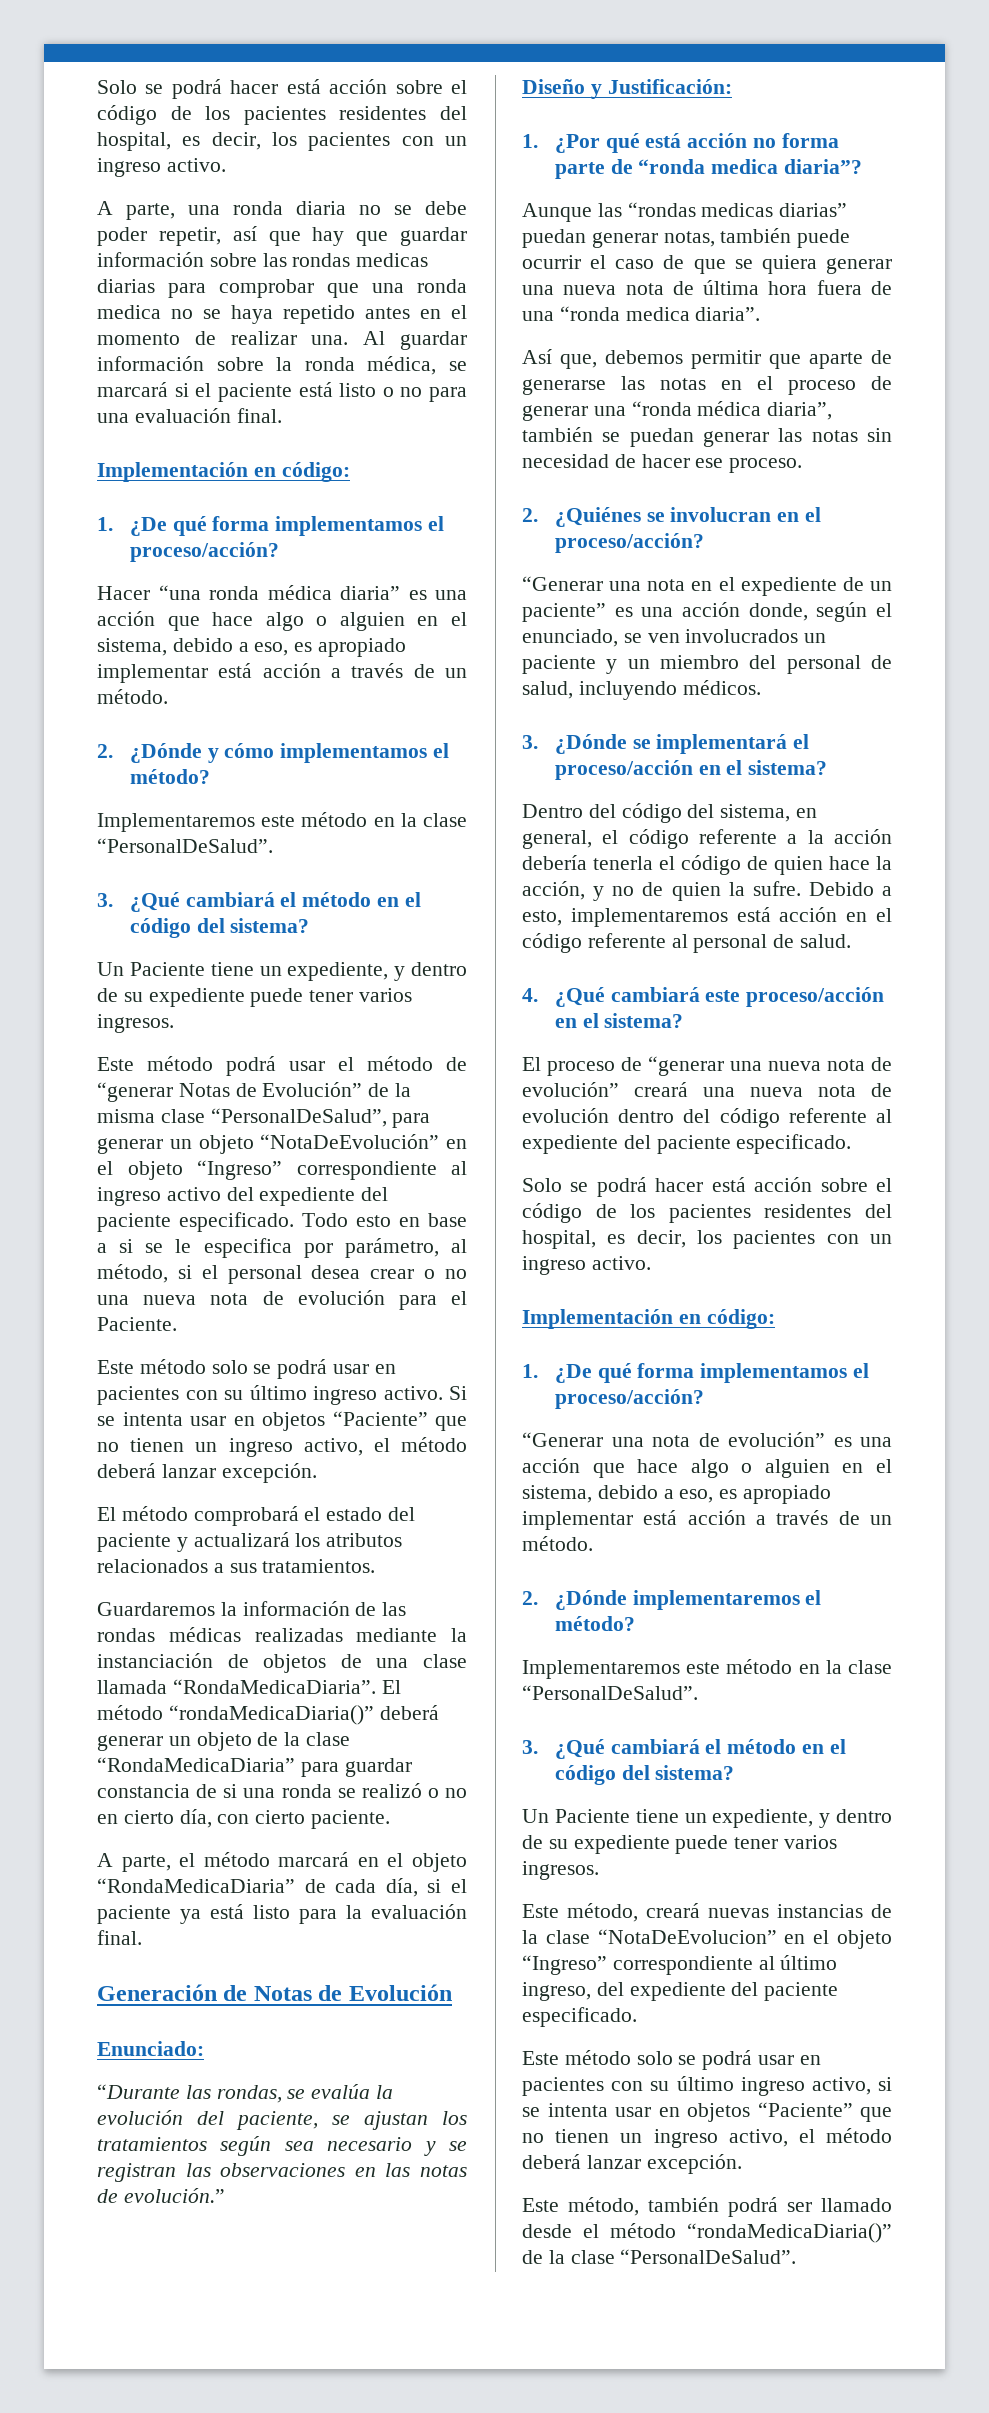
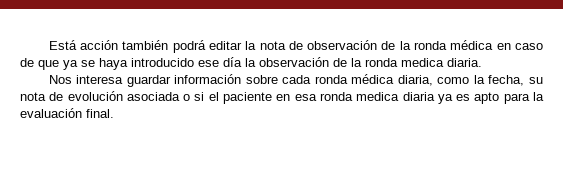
[97,79,468,99] [97,105,467,125] [97,132,467,151] [97,158,226,177] [97,201,467,220] [97,226,467,246] [97,252,429,267] [97,279,467,298] [97,305,467,324] [97,331,467,350] [97,356,468,375] [97,382,467,402] [97,408,282,423] [97,462,350,482] [97,516,445,536] [129,542,279,562] [97,585,467,600] [97,611,467,631] [97,638,407,657] [97,663,467,683] [97,689,168,704] [97,743,450,763] [129,769,210,784] [97,812,467,832] [97,838,273,853] [97,892,421,912] [129,918,310,938] [97,962,467,981] [97,988,413,1007] [97,1014,174,1033] [97,1056,467,1076] [97,1082,412,1102] [97,1108,431,1128] [97,1134,467,1154] [97,1160,467,1180] [97,1187,389,1206] [97,1212,467,1232] [97,1238,468,1258] [97,1264,467,1284] [97,1290,468,1310] [97,1317,177,1331] [97,1359,396,1379] [97,1385,467,1405] [97,1411,467,1431] [97,1437,467,1457] [97,1463,317,1483] [97,1506,416,1526] [97,1532,403,1552] [97,1559,376,1573] [97,1601,407,1616] [97,1627,467,1642] [97,1653,467,1673] [97,1679,401,1694] [97,1705,439,1725] [97,1732,351,1751] [97,1757,412,1777] [97,1783,467,1798] [97,1809,391,1829] [97,1852,467,1872] [97,1878,468,1897] [97,1904,467,1924] [97,1930,142,1945] [97,1984,452,2001] [97,2041,204,2056] [97,2084,394,2103] [97,2110,467,2130] [97,2136,467,2156] [97,2163,468,2182] [97,2188,225,2203] [522,79,732,99] [522,133,839,153] [554,159,863,179] [522,202,848,222] [522,228,851,248] [522,255,892,274] [522,280,892,295] [522,306,761,321] [522,349,892,369] [522,376,892,395] [522,401,833,421] [522,427,892,447] [522,454,803,473] [522,507,822,527] [554,533,704,553] [522,576,892,596] [522,602,892,622] [522,629,827,647] [522,655,892,674] [522,680,761,700] [522,734,810,754] [554,760,828,780] [522,803,818,823] [522,829,892,849] [522,855,892,875] [522,881,892,901] [522,907,892,927] [522,933,852,953] [522,987,885,1007] [554,1013,684,1028] [522,1056,892,1076] [522,1082,892,1097] [522,1108,892,1128] [522,1134,852,1154] [522,1177,892,1197] [522,1203,892,1223] [522,1230,892,1249] [522,1256,651,1275] [522,1309,775,1329] [522,1363,870,1383] [554,1389,704,1409] [522,1432,892,1447] [522,1458,892,1478] [522,1485,832,1504] [522,1510,892,1530] [522,1536,593,1551] [522,1590,822,1610] [554,1616,635,1631] [522,1659,892,1679] [522,1685,698,1700] [522,1739,846,1759] [554,1765,735,1785] [522,1809,892,1828] [522,1835,838,1854] [522,1861,599,1880] [522,1903,892,1922] [522,1929,892,1949] [522,1955,838,1975] [522,1982,839,2001] [522,2007,637,2027] [522,2050,821,2070] [522,2076,892,2096] [522,2102,892,2122] [522,2128,892,2148] [522,2154,742,2174] [522,2197,892,2217] [522,2223,892,2243] [522,2249,797,2264] Solo se podrá hacer está acción sobre el código de los pacientes residentes del hospital, es decir, los pacientes con un ingreso activo. // A parte, una ronda diaria no se debe poder repetir, así que hay que guardar información sobre las rondas medicas diarias para comprobar que una ronda medica no se haya repetido antes en el momento de realizar una. Al guardar información sobre la ronda médica, se marcará si el paciente está listo o no para una evaluación final. // Implementación en código: // 1. ¿De qué forma implementamos el proceso/acción? // Hacer “una ronda médica diaria” es una acción que hace algo o alguien en el sistema, debido a eso, es apropiado implementar está acción a través de un método. // 2. ¿Dónde y cómo implementamos el método? // Implementaremos este método en la clase “PersonalDeSalud”. // 3. ¿Qué cambiará el método en el código del sistema? // Un Paciente tiene un expediente, y dentro de su expediente puede tener varios ingresos. // Este método podrá usar el método de “generar Notas de Evolución” de la misma clase “PersonalDeSalud”, para generar un objeto “NotaDeEvolución” en el objeto “Ingreso” correspondiente al ingreso activo del expediente del paciente especificado. Todo esto en base a si se le especifica por parámetro, al método, si el personal desea crear o no una nueva nota de evolución para el Paciente. // Este método solo se podrá usar en pacientes con su último ingreso activo. Si se intenta usar en objetos “Paciente” que no tienen un ingreso activo, el método deberá lanzar excepción. // El método comprobará el estado del paciente y actualizará los atributos relacionados a sus tratamientos. // Guardaremos la información de las rondas médicas realizadas mediante la instanciación de objetos de una clase llamada “RondaMedicaDiaria”. El método “rondaMedicaDiaria()” deberá generar un objeto de la clase “RondaMedicaDiaria” para guardar constancia de si una ronda se realizó o no en cierto día, con cierto paciente. // A parte, el método marcará en el objeto “RondaMedicaDiaria” de cada día, si el paciente ya está listo para la evaluación final. // Generación de Notas de Evolución // Enunciado: // “Durante las rondas, se evalúa la evolución del paciente, se ajustan los tratamientos según sea necesario y se registran las observaciones en las notas de evolución.” // Diseño y Justificación: // 1. ¿Por qué está acción no forma parte de “ronda medica diaria”? // Aunque las “rondas medicas diarias” puedan generar notas, también puede ocurrir el caso de que se quiera generar una nueva nota de última hora fuera de una “ronda medica diaria”. // Así que, debemos permitir que aparte de generarse las notas en el proceso de generar una “ronda médica diaria”, también se puedan generar las notas sin necesidad de hacer ese proceso. // 2. ¿Quiénes se involucran en el proceso/acción? // “Generar una nota en el expediente de un paciente” es una acción donde, según el enunciado, se ven involucrados un paciente y un miembro del personal de salud, incluyendo médicos. // 3. ¿Dónde se implementará el proceso/acción en el sistema? // Dentro del código del sistema, en general, el código referente a la acción debería tenerla el código de quien hace la acción, y no de quien la sufre. Debido a esto, implementaremos está acción en el código referente al personal de salud. // 4. ¿Qué cambiará este proceso/acción en el sistema? // El proceso de “generar una nueva nota de evolución” creará una nueva nota de evolución dentro del código referente al expediente del paciente especificado. // Solo se podrá hacer está acción sobre el código de los pacientes residentes del hospital, es decir, los pacientes con un ingreso activo. // Implementación en código: // 1. ¿De qué forma implementamos el proceso/acción? // “Generar una nota de evolución” es una acción que hace algo o alguien en el sistema, debido a eso, es apropiado implementar está acción a través de un método. // 2. ¿Dónde implementaremos el método? // Implementaremos este método en la clase “PersonalDeSalud”. // 3. ¿Qué cambiará el método en el código del sistema? // Un Paciente tiene un expediente, y dentro de su expediente puede tener varios ingresos. // Este método, creará nuevas instancias de la clase “NotaDeEvolucion” en el objeto “Ingreso” correspondiente al último ingreso, del expediente del paciente especificado. // Este método solo se podrá usar en pacientes con su último ingreso activo, si se intenta usar en objetos “Paciente” que no tienen un ingreso activo, el método deberá lanzar excepción. // Este método, también podrá ser llamado desde el método “rondaMedicaDiaria()” de la clase “PersonalDeSalud”. -> [48,40,543,53] [20,57,482,70] [48,74,544,87] [20,91,545,104] [20,108,114,118] Está acción también podrá editar la nota de observación de la ronda médica en caso de que ya se haya introducido ese día la observación de la ronda medica diaria. // Nos interesa guardar información sobre cada ronda médica diaria, como la fecha, su nota de evolución asociada o si el paciente en esa ronda medica diaria ya es apto para la evaluación final.

